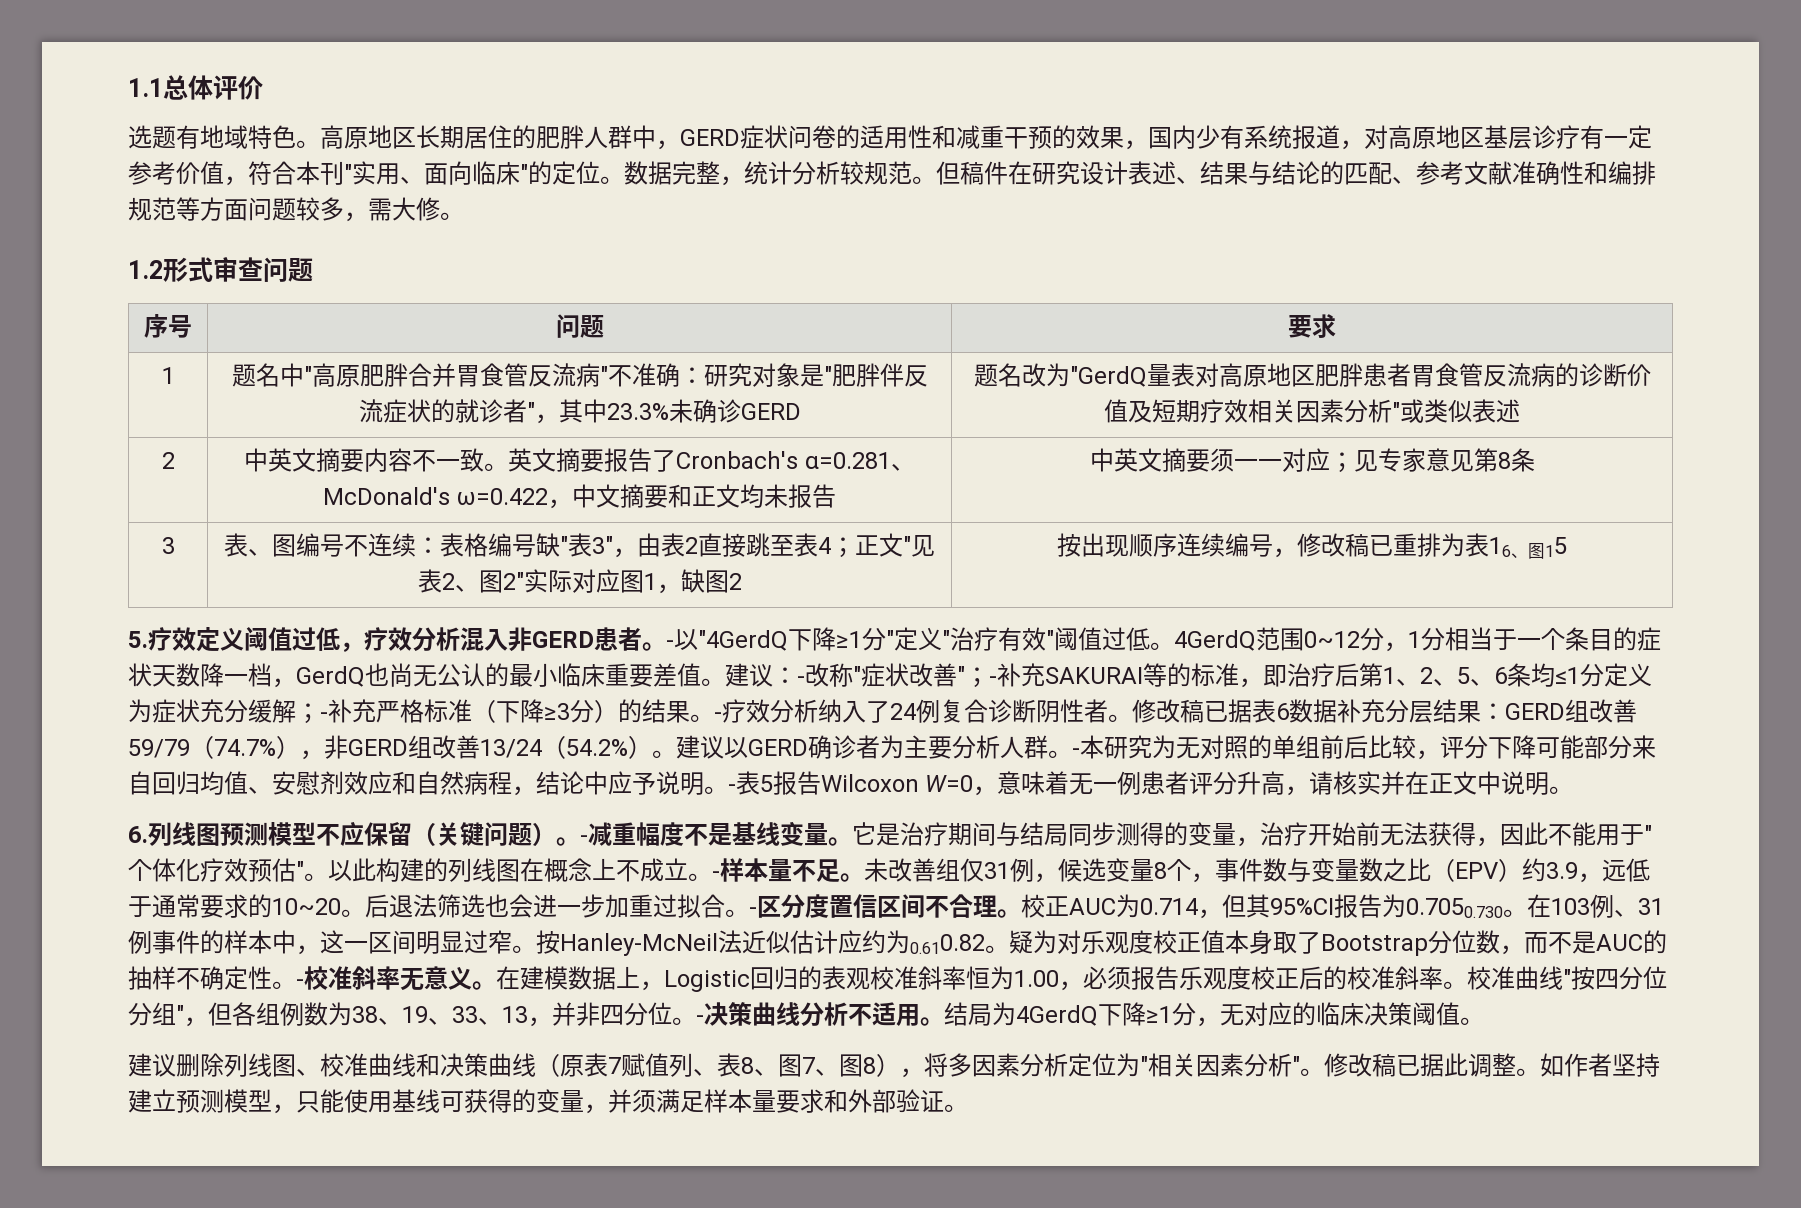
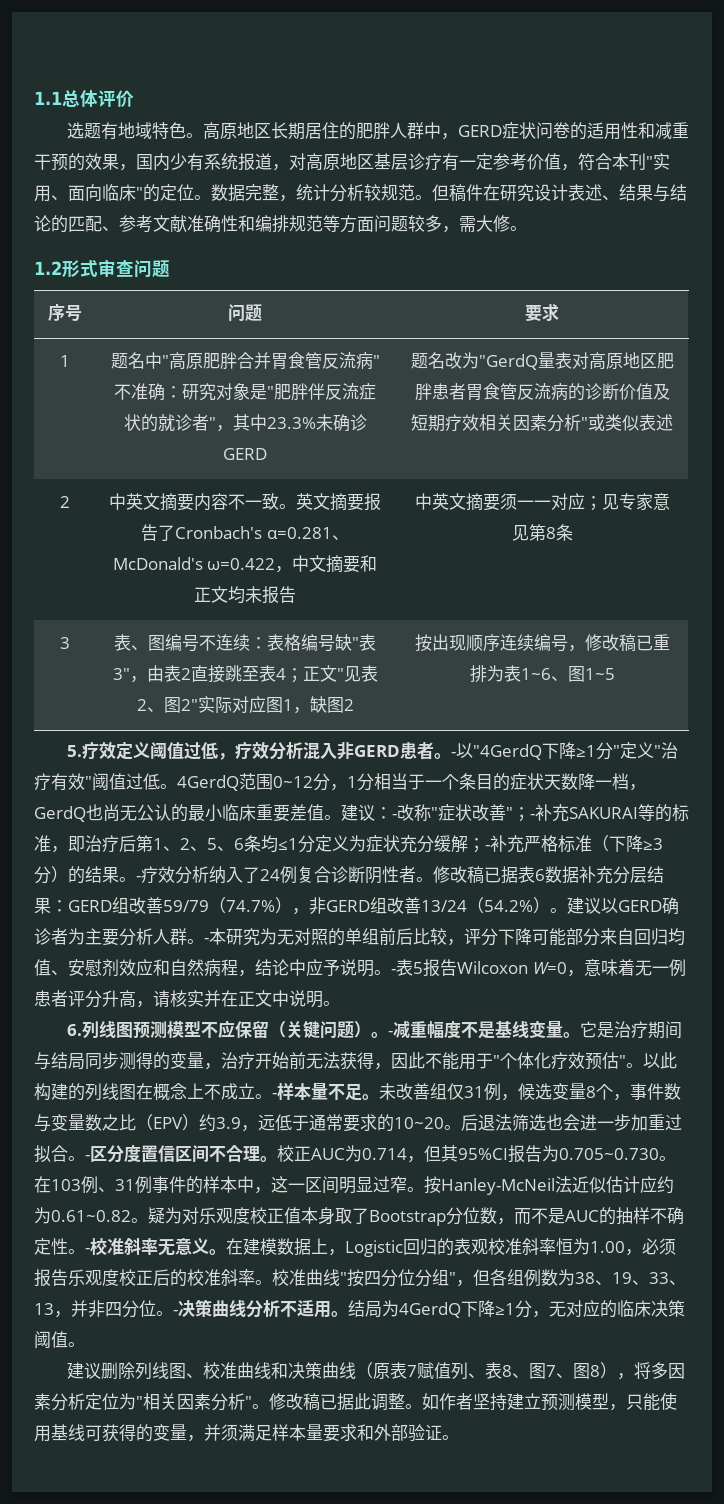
[1489,537,1567,559] 16、图15 -> [520,666,615,682] 1~6、图1~5
[1406,898,1503,918] 0.7050.730 -> [559,1148,659,1160] 0.705~0.730
[910,934,985,954] 0.610.82 -> [51,1210,131,1222] 0.61~0.82

